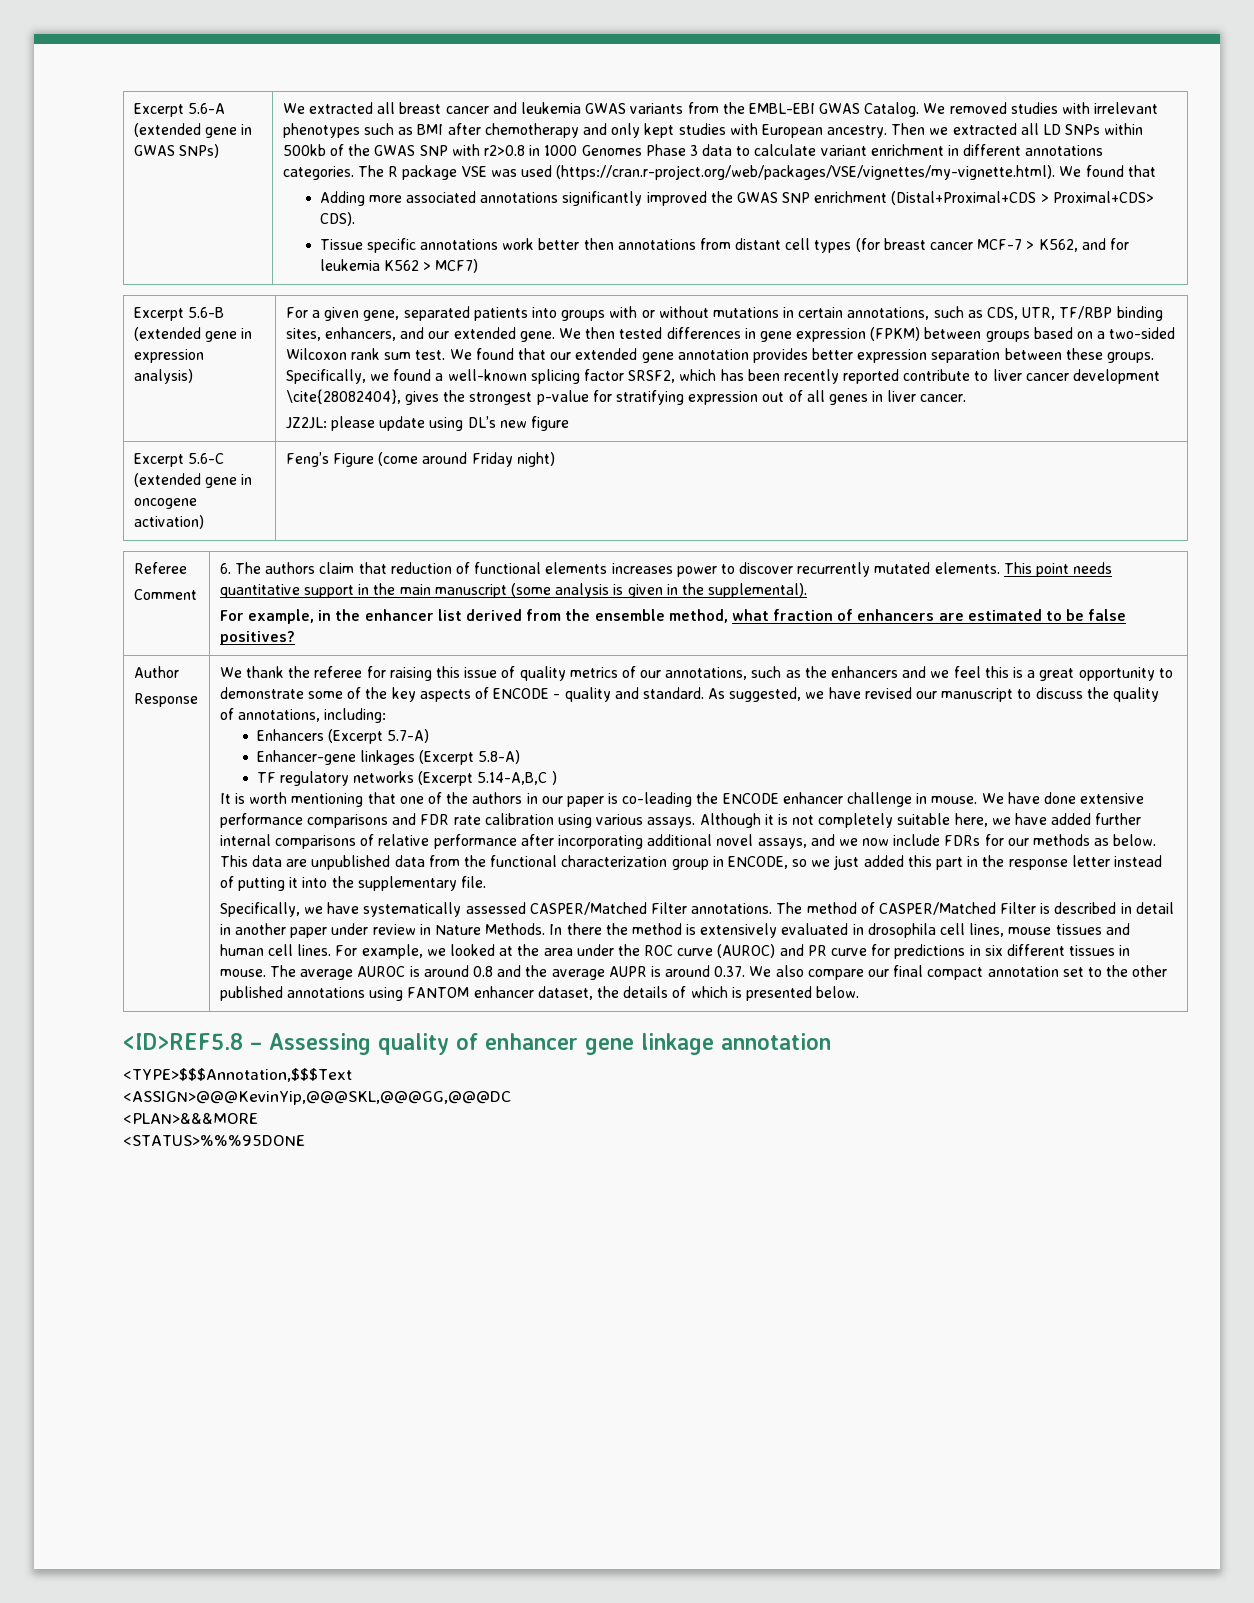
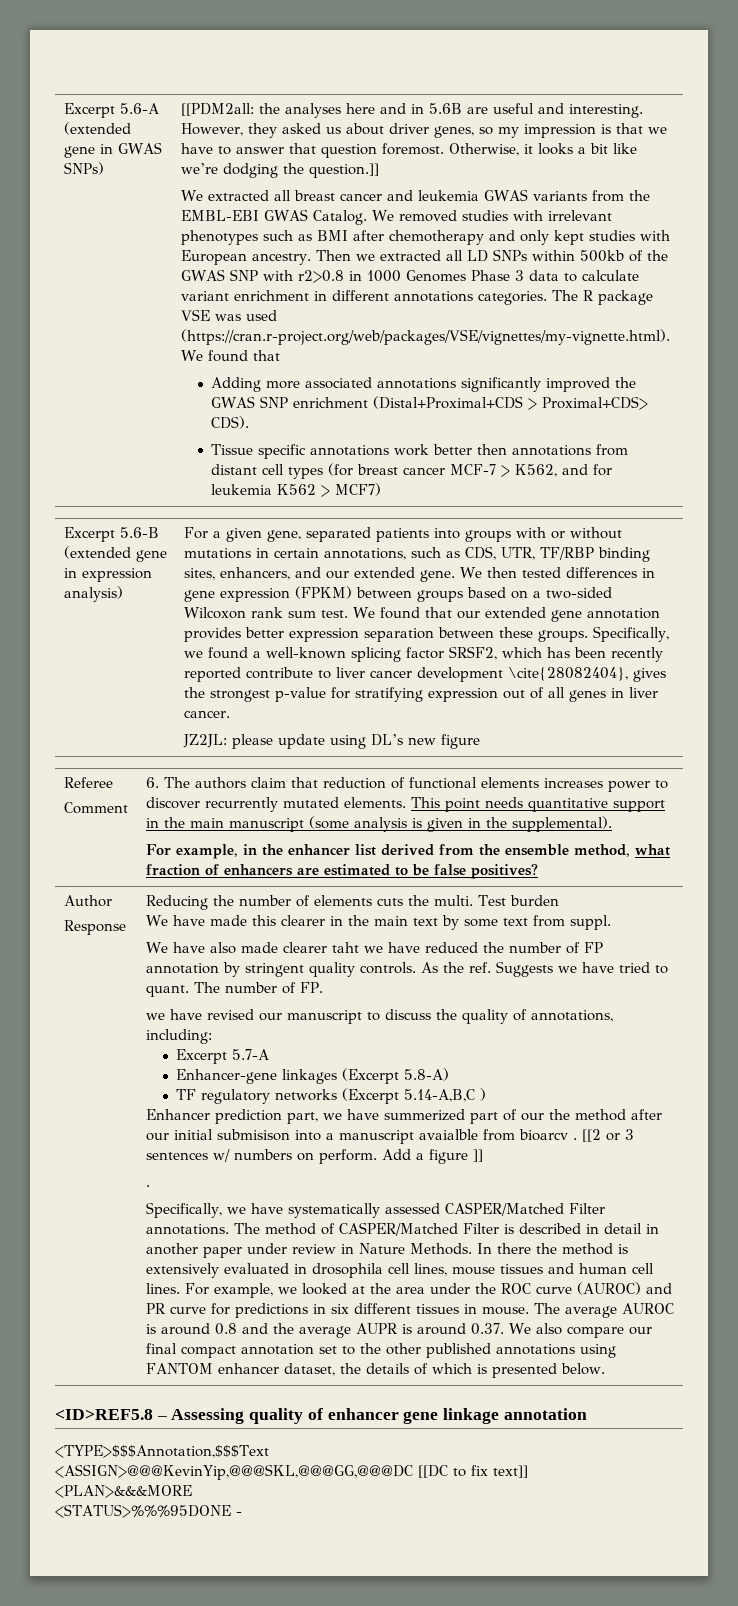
(220, 151) none -> [180,103,643,118] [180,123,667,138] [180,143,637,158] [180,163,379,178] [[PDM2all: the analyses here and in 5.6B are useful and interesting. However, they asked us about driver genes, so my impression is that we have to answer that question foremost. Otherwise, it looks a bit like we’re dodging the question.]] //
[133,453,225,467] [133,473,253,488] [133,498,197,509] [133,515,204,529] [285,452,555,467] // Excerpt 5.6-C (extended gene in oncogene activation) | Feng’s Figure (come around Friday night) -> (480, 741) none
[219,666,1173,681] [219,687,802,702] We thank the referee for raising this issue of quality metrics of our annotations, such as the enhancers and we feel this is a great opportunity to demonstrate some of the key aspects of ENCODE - quality and standard. As suggested, -> [145,895,559,910] [145,915,611,930] [145,942,603,954] [145,961,668,977] [145,982,323,997] Reducing the number of elements cuts the multi. Test burden // We have made this clearer in the main text by some text from suppl. // We have also made clearer taht we have reduced the number of FP annotation by stringent quality controls. As the ref. Suggests we have tried to quant. The number of FP. //
[256,729,429,744] Enhancers (Excerpt 5.7-A) -> [176,1049,270,1064] Excerpt 5.7-A
[219,792,1145,807] [219,813,1142,828] [219,834,1157,849] [219,855,1162,870] [219,876,486,891] It is worth mentioning that one of the authors in our paper is co-leading the ENCODE enhancer challenge in mouse. We have done extensive performance comparisons and FDR rate calibration using various assays. Although it is not completely suitable here, we have added further internal comparisons of relative performance after incorporating additional novel assays, and we now include FDRs for our methods as below. This data are unpublished data from the functional characterization group in ENCODE, so we just added this part in the response letter instead of putting it into the supplementary file. -> [145,1109,662,1124] [145,1129,634,1144] [145,1149,483,1164] [145,1185,150,1187] Enhancer prediction part, we have summerized part of our the method after our initial submisison into a manuscript avaialble from bioarcv . [[2 or 3 sentences w/ numbers on perform. Add a figure ]] // .
(511, 1098) none -> [418,1465,528,1478] [[DC to fix text]]
(305, 1140) none -> [235,1511,242,1516] -

